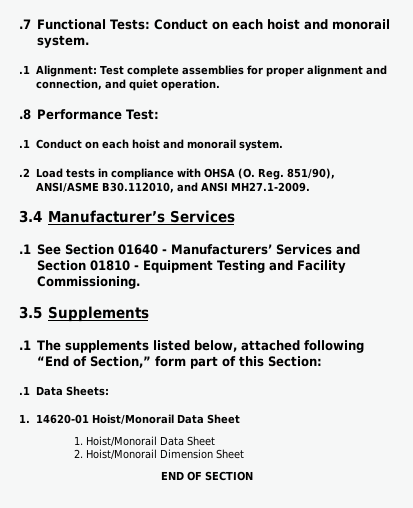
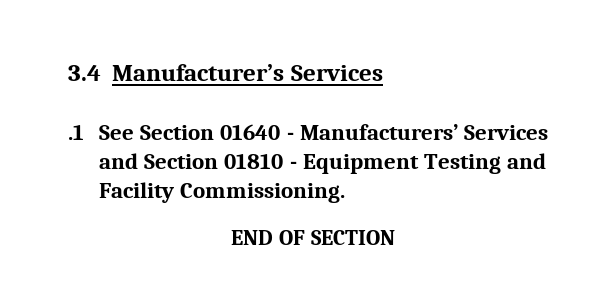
[19,19,391,30] [36,35,89,48] [19,65,388,77] [35,79,220,91] [19,109,160,120] [19,139,283,151] [19,168,335,180] [35,182,310,193] .7 Functional Tests: Conduct on each hoist and monorail system. // .1 Alignment: Test complete assemblies for proper alignment and connection, and quiet operation. // .8 Performance Test: // .1 Conduct on each hoist and monorail system. // .2 Load tests in compliance with OHSA (O. Reg. 851/90), ANSI/ASME B30.112010, and ANSI MH27.1-2009. // -> (68, 73) none
[19,306,149,322] [19,340,364,353] [36,356,322,369] [19,386,109,396] [19,414,240,425] [73,436,215,447] [73,449,244,460] // 3.5 Supplements // .1 The supplements listed below, attached following “End of Section,” form part of this Section: // .1 Data Sheets: // 1. 14620-01 Hoist/Monorail Data Sheet // 1. Hoist/Monorail Data Sheet // 2. Hoist/Monorail Dimension Sheet -> (346, 193) none

